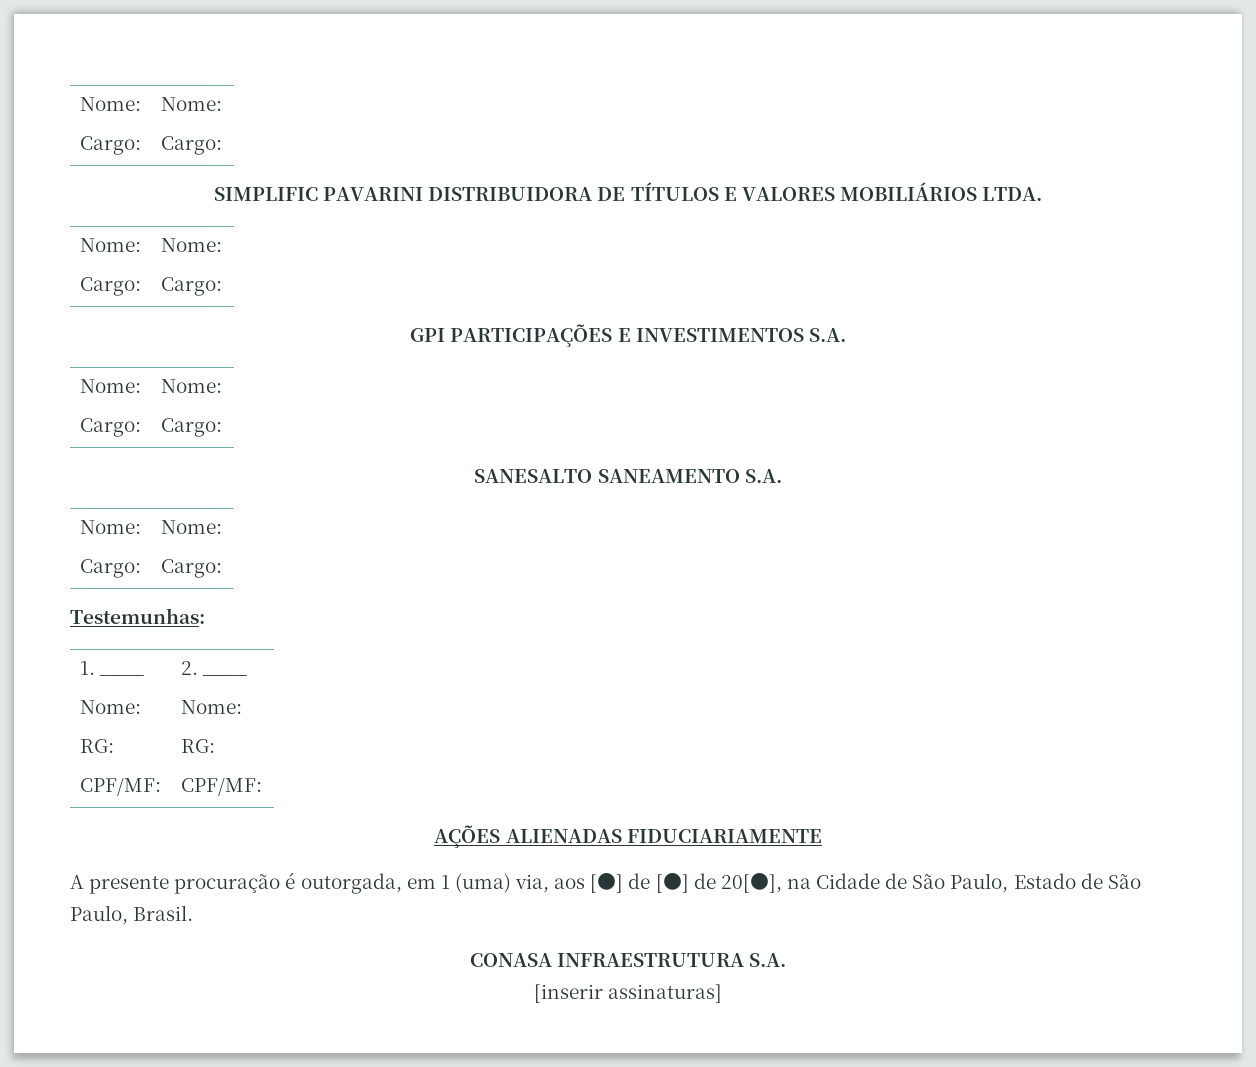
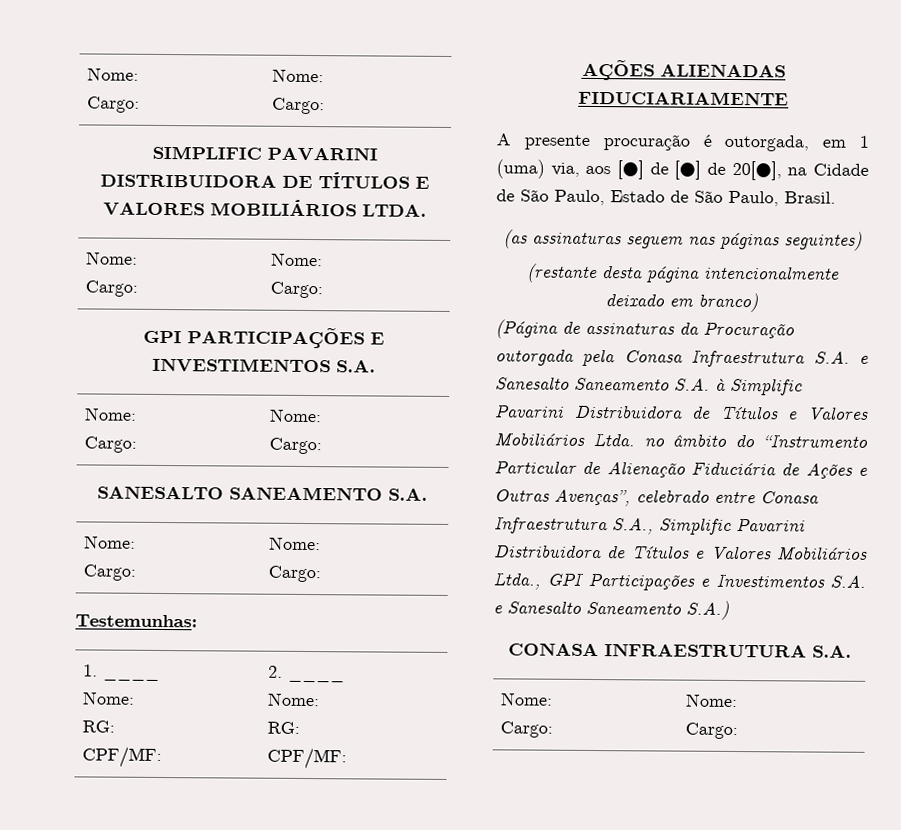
(194, 913) none -> [503,229,862,251] [525,263,840,284] [605,292,758,313] [495,319,795,339] [495,348,869,368] [495,376,803,396] [494,404,869,420] [494,432,868,448] [494,460,868,479] [494,488,819,507] [494,516,805,535] [494,544,868,561] [493,572,866,591] [493,600,729,620] // (as assinaturas seguem nas páginas seguintes) // (restante desta página intencionalmente deixado em branco) // (Página de assinaturas da Procuração outorgada pela Conasa Infraestrutura S.A. e Sanesalto Saneamento S.A. à Simplific Pavarini Distribuidora de Títulos e Valores Mobiliários Ltda. no âmbito do “Instrumento Particular de Alienação Fiduciária de Ações e Outras Avenças”, celebrado entre Conasa Infraestrutura S.A., Simplific Pavarini Distribuidora de Títulos e Valores Mobiliários Ltda., GPI Participações e Investimentos S.A. e Sanesalto Saneamento S.A.)
[533,984,723,1003] // [inserir assinaturas] -> [500,692,554,706] [500,721,554,738] [685,693,739,708] [685,722,739,740] // Nome: // Cargo: | Nome: // Cargo:

